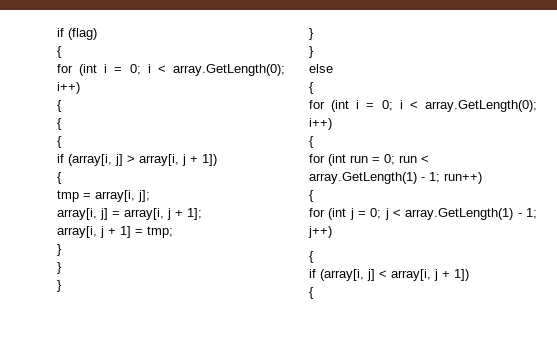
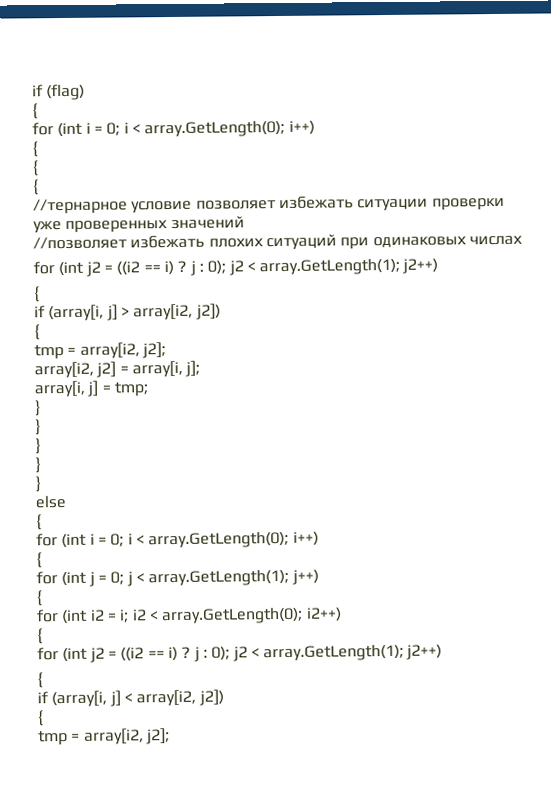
(62, 142) none -> [33,195,505,215] [33,216,245,234] [33,234,523,251] [33,257,439,277] [33,286,40,303] // //тернарное условие позволяет избежать ситуации проверки уже проверенных значений // //позволяет избежать плохих ситуаций при одинаковых числах // for (int j2 = ((i2 == i) ? j : 0); j2 < array.GetLength(1); j2++) // {
[139,154,217,166] [57,172,62,184] [57,190,91,202] array[i, j + 1]) // { // tmp = -> [133,303,221,321] [34,324,40,341] [34,342,166,360] [34,361,129,379] array[i2, j2]) // { // tmp = array[i2, j2]; // array[i2, j2] =
[124,208,202,220] [57,226,143,238] array[i, j + 1]; // array[i, j + 1] = -> (111, 389) none
[350,154,429,165] [309,172,482,184] [309,190,314,202] [309,208,537,220] [308,226,332,238] run = 0; run < array.GetLength(1) - 1; run++) // { // for (int j = 0; j < array.GetLength(1) - 1; j++) -> [88,568,319,587] [36,590,42,607] [36,606,342,625] [37,628,43,645] [37,643,443,663] j = 0; j < array.GetLength(1); j++) // { // for (int i2 = i; i2 < array.GetLength(0); i2++) // { // for (int j2 = ((i2 == i) ? j : 0); j2 < array.GetLength(1); j2++)
[391,269,469,281] [309,287,314,299] array[i, j + 1]) // { -> [136,689,224,707] [37,710,44,727] [38,728,170,746] array[i2, j2]) // { // tmp = array[i2, j2];

